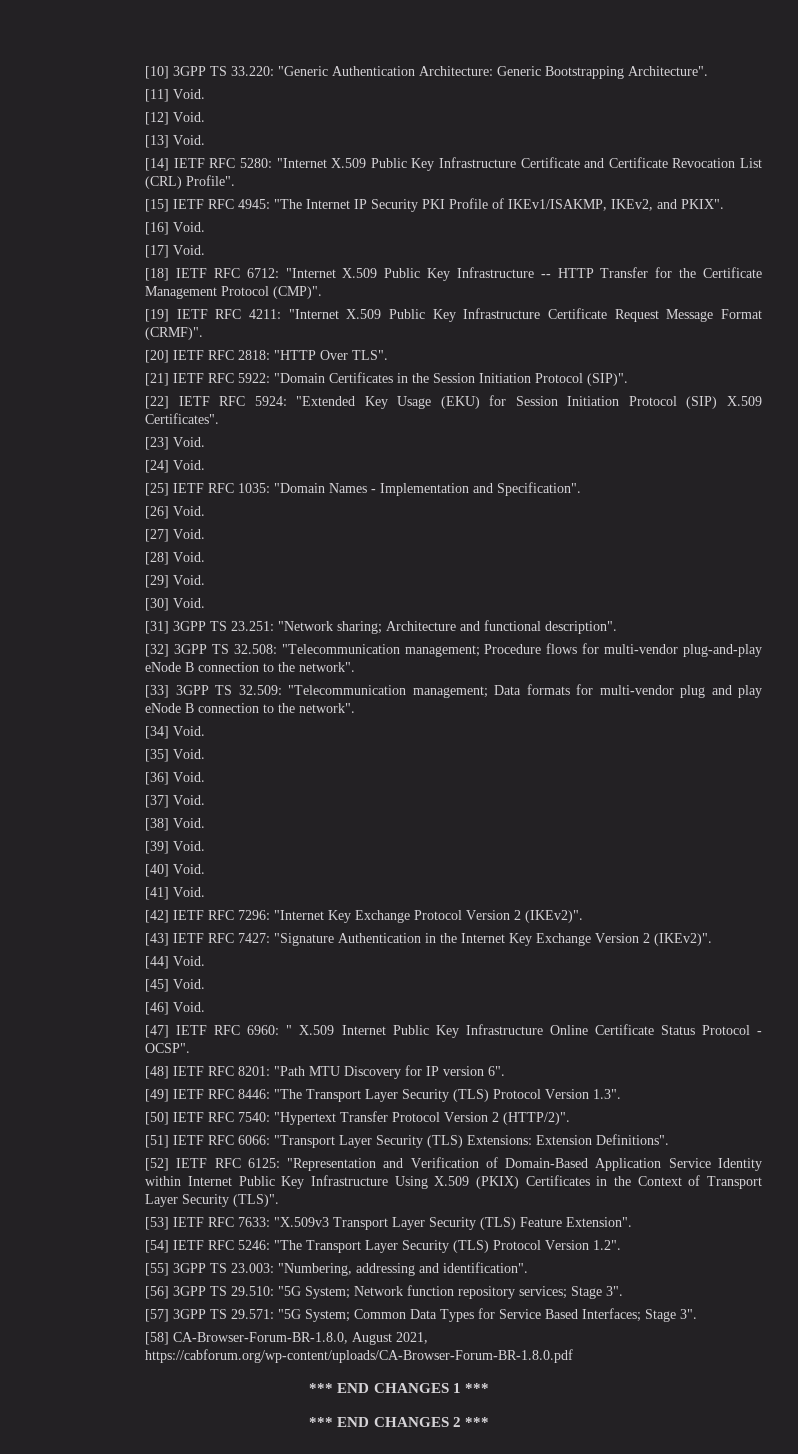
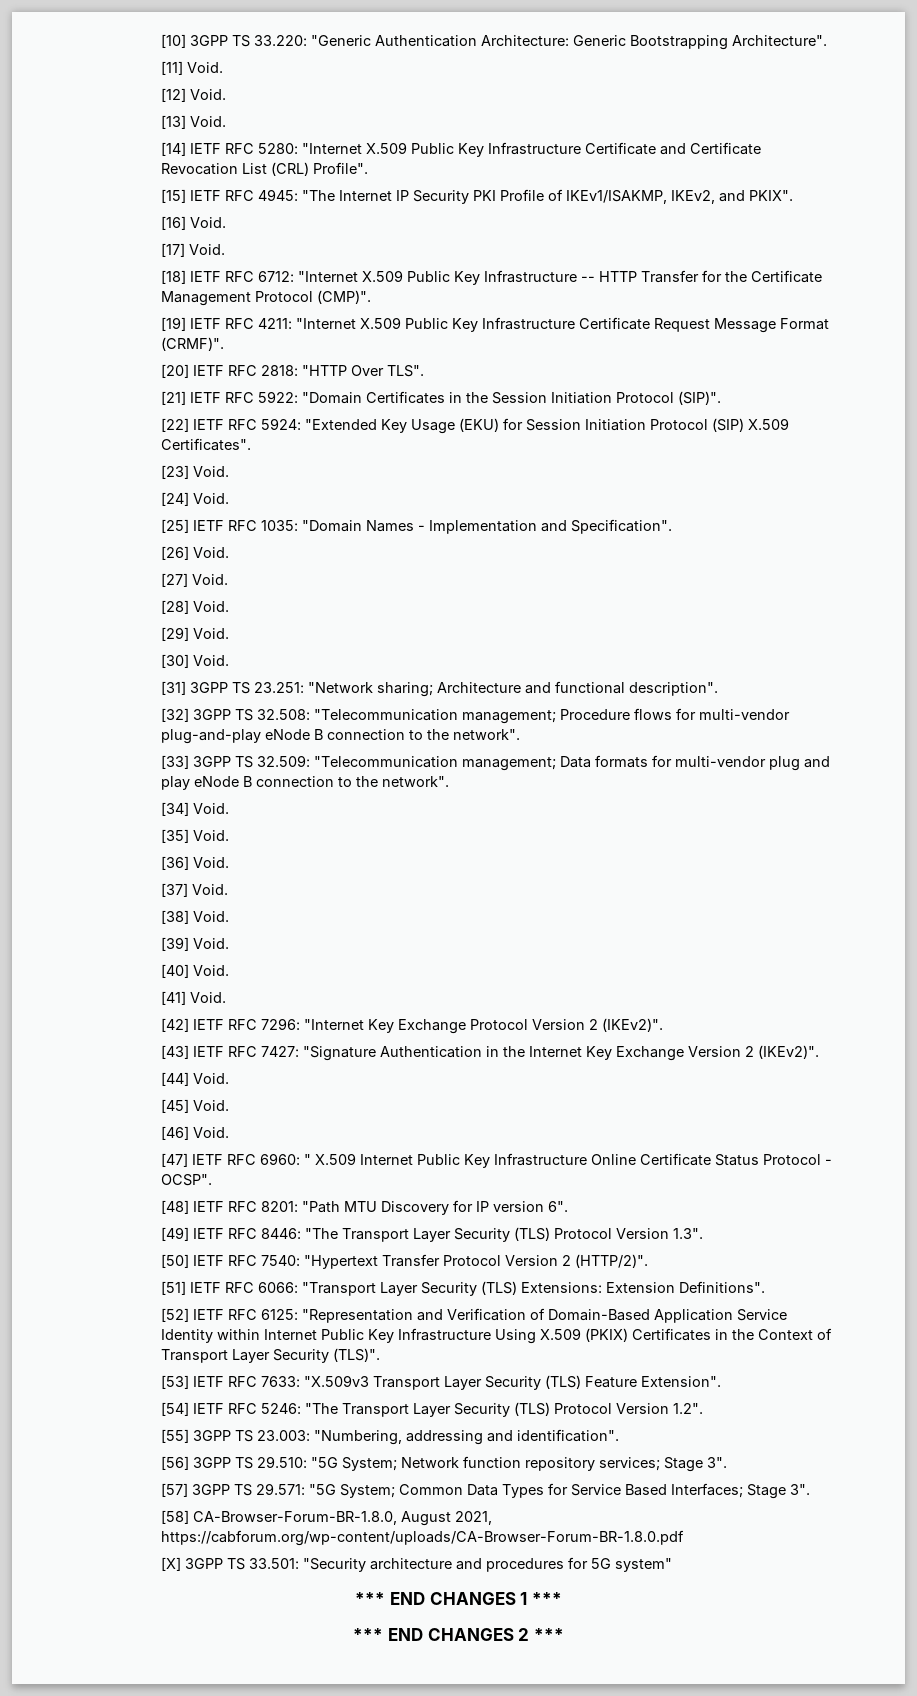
(574, 1356) none -> [161,1557,673,1572] // [X] 3GPP TS 33.501: "Security architecture and procedures for 5G system"

